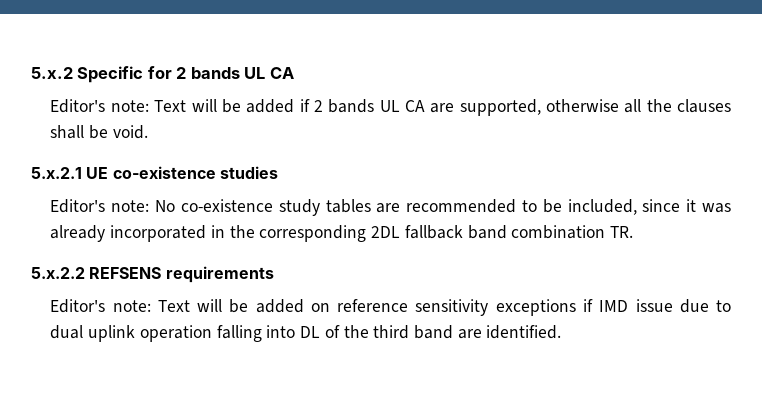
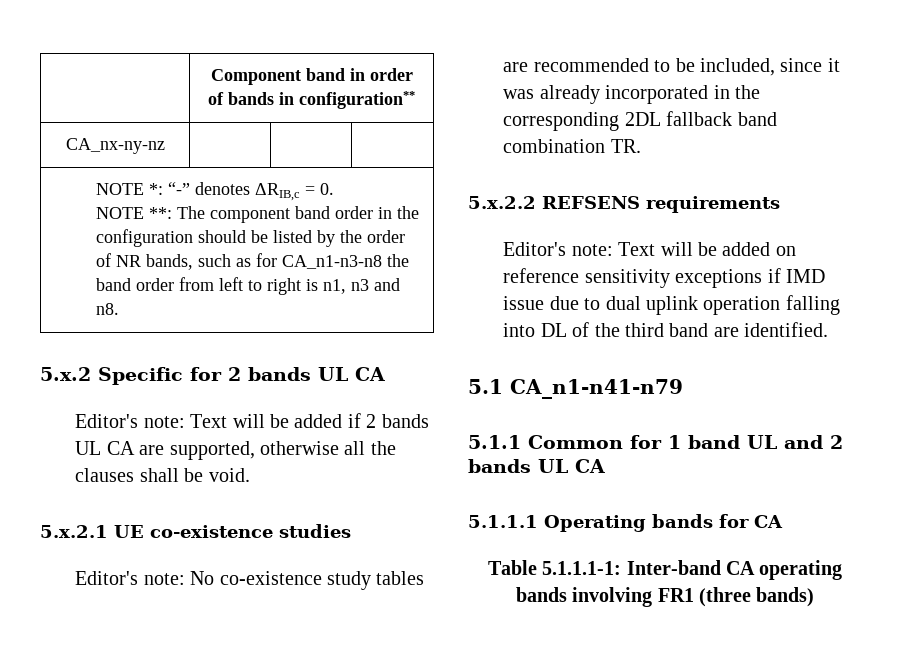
(31, 73) none -> [210,68,413,85] [208,91,415,109] [65,138,165,154] [96,182,335,201] [96,206,420,223] [96,229,406,247] [96,253,410,270] [96,277,401,295] [96,303,120,315] | Component band in order of bands in configuration** // CA_nx-ny-nz | | | // NOTE *: “-” denotes ΔRIB,c = 0. // NOTE **: The component band order in the configuration should be listed by the order of NR bands, such as for CA_n1-n3-n8 the band order from left to right is n1, n3 and n8. //
(562, 332) none -> [468,379,683,399] [468,435,843,449] [468,459,605,473] [468,514,783,532] [487,560,843,580] [515,587,815,607] // 5.1 CA_n1-n41-n79 // 5.1.1 Common for 1 band UL and 2 bands UL CA // 5.1.1.1 Operating bands for CA // Table 5.1.1.1-1: Inter-band CA operating bands involving FR1 (three bands)

